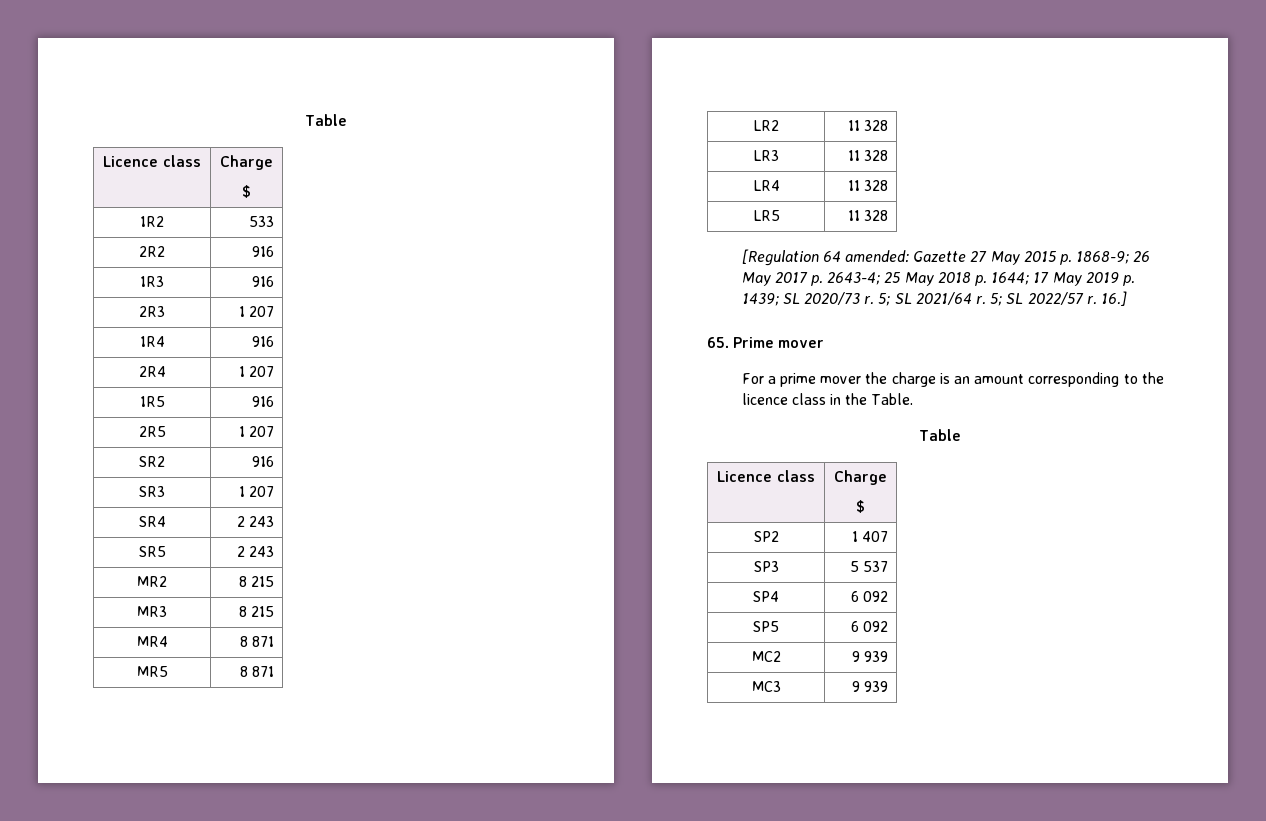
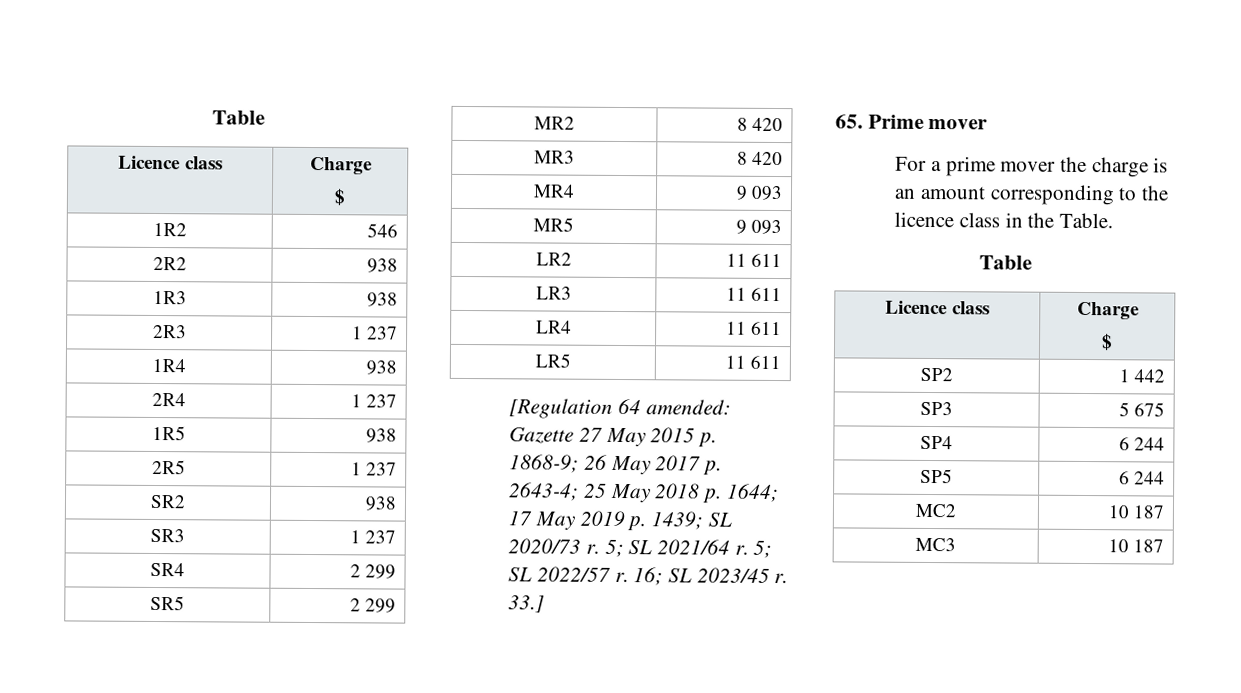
[248,216,274,227] 533 -> [367,223,399,238] 546
[251,246,274,257] 916 -> [367,258,399,273] 938
[251,276,274,287] 916 -> [367,292,399,307] 938
[248,306,274,317] 207 -> [367,326,399,340] 237
[251,336,274,347] 916 -> [366,360,398,375] 938
[248,366,274,377] 207 -> [366,394,398,408] 237
[251,396,274,407] 916 -> [366,428,398,443] 938
[248,426,274,437] 207 -> [366,462,398,476] 237
[251,456,274,467] 916 -> [365,496,398,511] 938
[248,486,274,497] 207 -> [365,530,397,544] 237
[248,516,274,527] 243 -> [365,564,397,579] 299
[248,546,274,557] 243 -> [365,598,397,613] 299
[250,576,274,587] 215 -> [752,117,784,132] 420
[250,606,274,617] 215 -> [752,151,784,166] 420
[239,636,274,647] 8 871 -> [735,185,784,201] 9 093
[239,666,274,677] 8 871 -> [735,219,783,235] 9 093
[863,120,888,131] 328 -> [751,253,783,268] 611
[863,150,888,161] 328 -> [751,287,783,302] 611
[863,180,888,191] 328 -> [751,321,783,336] 611
[863,210,888,221] 328 -> [750,355,782,370] 611
[1100,291,1127,306] 16.] -> [633,567,789,586] [508,595,546,613] 16; SL 2023/45 r. 33.]
[861,531,888,542] 407 -> [1134,369,1166,383] 442
[862,561,888,572] 537 -> [1134,402,1166,417] 675
[862,591,888,602] 092 -> [1134,437,1166,451] 244
[862,621,888,632] 092 -> [1134,471,1166,485] 244
[851,651,888,662] 9 939 -> [1107,505,1165,519] 10 187
[851,681,888,692] 9 939 -> [1107,539,1165,553] 10 187

